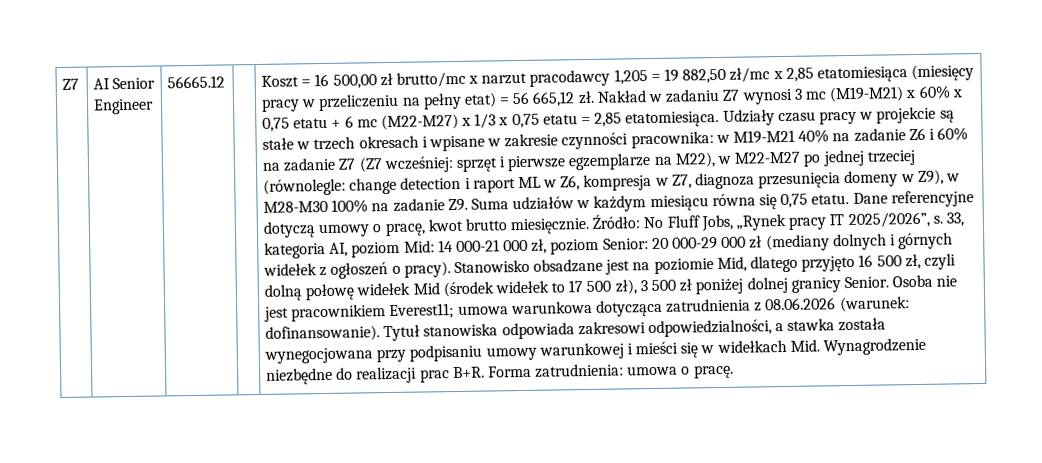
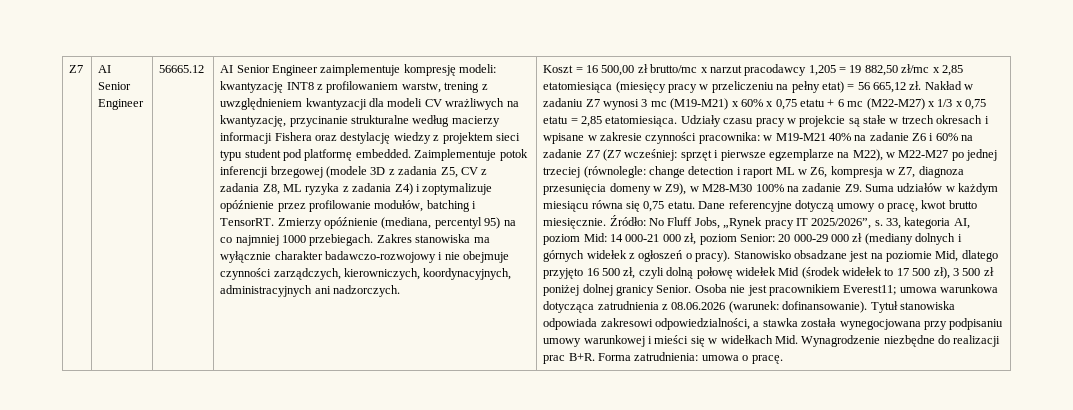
(226, 82) none -> [220,64,497,76] [220,81,488,93] [220,98,519,110] [220,115,500,127] [220,132,520,144] [220,149,528,161] [220,166,488,178] [220,183,493,195] [220,200,477,212] [220,217,516,229] [220,234,490,246] [220,251,510,263] [220,268,512,280] [220,285,401,297] AI Senior Engineer zaimplementuje kompresję modeli: kwantyzację INT8 z profilowaniem warstw, trening z uwzględnieniem kwantyzacji dla modeli CV wrażliwych na kwantyzację, przycinanie strukturalne według macierzy informacji Fishera oraz destylację wiedzy z projektem sieci typu student pod platformę embedded. Zaimplementuje potok inferencji brzegowej (modele 3D z zadania Z5, CV z zadania Z8, ML ryzyka z zadania Z4) i zoptymalizuje opóźnienie przez profilowanie modułów, batching i TensorRT. Zmierzy opóźnienie (mediana, percentyl 95) na co najmniej 1000 przebiegach. Zakres stanowiska ma wyłącznie charakter badawczo-rozwojowy i nie obejmuje czynności zarządczych, kierowniczych, koordynacyjnych, administracyjnych ani nadzorczych.

